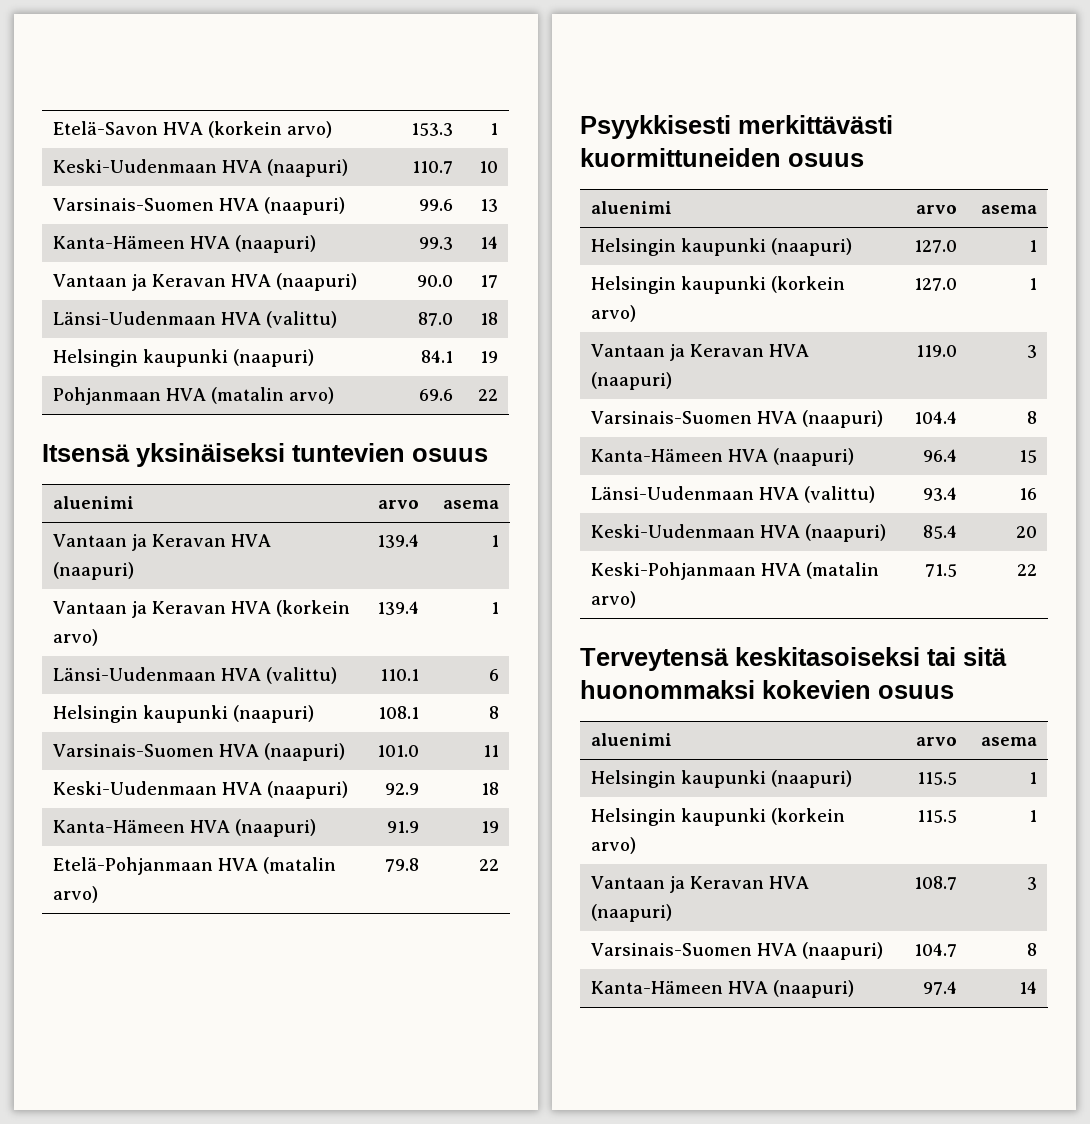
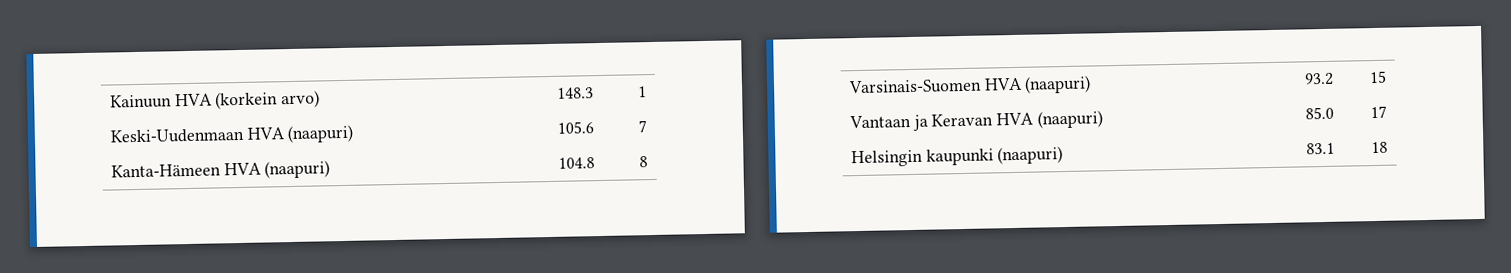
[53,121,333,138] [410,123,453,136] Etelä-Savon HVA (korkein arvo) | 153.3 -> [109,90,320,110] [557,87,595,99] Kainuun HVA (korkein arvo) | 148.3
[411,161,453,174] [478,161,498,173] [53,197,346,215] [418,199,453,211] [479,199,498,212] [53,235,317,253] [418,237,453,250] [479,236,498,249] [53,273,358,291] [416,275,453,287] 110.7 | 10 // Varsinais-Suomen HVA (naapuri) | 99.6 | 13 // Kanta-Hämeen HVA (naapuri) | 99.3 | 14 // Vantaan ja Keravan HVA (naapuri) | 90.0 -> [557,121,595,134] [638,120,648,133] [110,160,331,179] [558,157,596,169] [639,156,649,168] [847,75,1092,95] [1304,72,1335,86] [1369,70,1388,84] [848,110,1103,131] [1305,106,1335,120] 105.6 | 7 // Kanta-Hämeen HVA (naapuri) | 104.8 | 8 // Varsinais-Suomen HVA (naapuri) | 93.2 | 15 // Vantaan ja Keravan HVA (naapuri) | 85.0
[53,311,338,328] [417,312,453,326] [479,312,498,325] [53,349,315,367] [420,350,453,363] [479,351,498,363] [53,387,335,405] [418,389,453,401] [477,389,498,401] [42,443,488,467] [53,496,135,509] [377,500,419,509] [442,500,499,509] [53,534,272,551] [53,562,135,580] [376,534,419,548] [490,535,499,547] [53,600,351,618] [53,629,99,646] [376,601,419,615] [490,602,499,614] [53,667,338,684] [379,669,419,681] [488,669,499,681] [53,705,315,723] [377,706,419,719] [488,706,499,719] [53,743,346,761] [376,745,419,757] [482,745,499,757] [53,781,349,799] [384,783,419,795] [480,782,499,795] [53,819,317,837] [386,821,419,833] [480,821,499,833] [53,857,337,875] [53,886,99,903] [384,858,419,872] [478,859,499,871] [580,115,893,139] [580,148,864,167] [591,201,673,214] [915,205,957,214] [980,205,1037,214] [591,238,853,256] [913,240,957,253] [1028,240,1037,252] [591,276,846,294] [591,305,637,322] [913,278,957,291] [1028,278,1037,290] [591,344,810,361] [591,372,673,390] [915,345,957,357] [1026,345,1037,358] [591,410,884,428] [913,411,957,424] [1026,411,1037,424] [591,448,855,466] [922,449,957,462] [1018,450,1037,463] [591,486,876,503] [922,487,957,501] [1018,488,1037,500] [591,524,887,542] [922,525,957,539] [1015,526,1037,538] [591,562,880,580] [591,591,637,608] [924,564,957,577] [1016,564,1037,576] [580,647,1007,671] [580,680,954,699] [591,733,673,746] [915,737,957,746] [980,737,1037,746] [591,770,853,788] [916,772,957,785] [1028,772,1037,784] [591,808,846,826] [591,837,637,854] [916,810,957,823] [1028,810,1037,822] [591,876,810,893] [591,904,673,922] [913,876,957,890] [1026,877,1037,890] [591,942,884,960] [913,943,957,957] [1026,943,1037,956] [591,980,855,998] [922,981,957,995] [1018,981,1037,994] Länsi-Uudenmaan HVA (valittu) | 87.0 | 18 // Helsingin kaupunki (naapuri) | 84.1 | 19 // Pohjanmaan HVA (matalin arvo) | 69.6 | 22 // Itsensä yksinäiseksi tuntevien osuus // aluenimi | arvo | asema // Vantaan ja Keravan HVA (naapuri) | 139.4 | 1 // Vantaan ja Keravan HVA (korkein arvo) | 139.4 | 1 // Länsi-Uudenmaan HVA (valittu) | 110.1 | 6 // Helsingin kaupunki (naapuri) | 108.1 | 8 // Varsinais-Suomen HVA (naapuri) | 101.0 | 11 // Keski-Uudenmaan HVA (naapuri) | 92.9 | 18 // Kanta-Hämeen HVA (naapuri) | 91.9 | 19 // Etelä-Pohjanmaan HVA (matalin arvo) | 79.8 | 22 // Psyykkisesti merkittävästi kuormittuneiden osuus // aluenimi | arvo | asema // Helsingin kaupunki (naapuri) | 127.0 | 1 // Helsingin kaupunki (korkein arvo) | 127.0 | 1 // Vantaan ja Keravan HVA (naapuri) | 119.0 | 3 // Varsinais-Suomen HVA (naapuri) | 104.4 | 8 // Kanta-Hämeen HVA (naapuri) | 96.4 | 15 // Länsi-Uudenmaan HVA (valittu) | 93.4 | 16 // Keski-Uudenmaan HVA (naapuri) | 85.4 | 20 // Keski-Pohjanmaan HVA (matalin arvo) | 71.5 | 22 // Terveytensä keskitasoiseksi tai sitä huonommaksi kokevien osuus // aluenimi | arvo | asema // Helsingin kaupunki (naapuri) | 115.5 | 1 // Helsingin kaupunki (korkein arvo) | 115.5 | 1 // Vantaan ja Keravan HVA (naapuri) | 108.7 | 3 // Varsinais-Suomen HVA (naapuri) | 104.7 | 8 // Kanta-Hämeen HVA (naapuri) | 97.4 | 14 -> [850,146,1064,168] [1306,142,1336,155] [1371,141,1389,154] Helsingin kaupunki (naapuri) | 83.1 | 18

